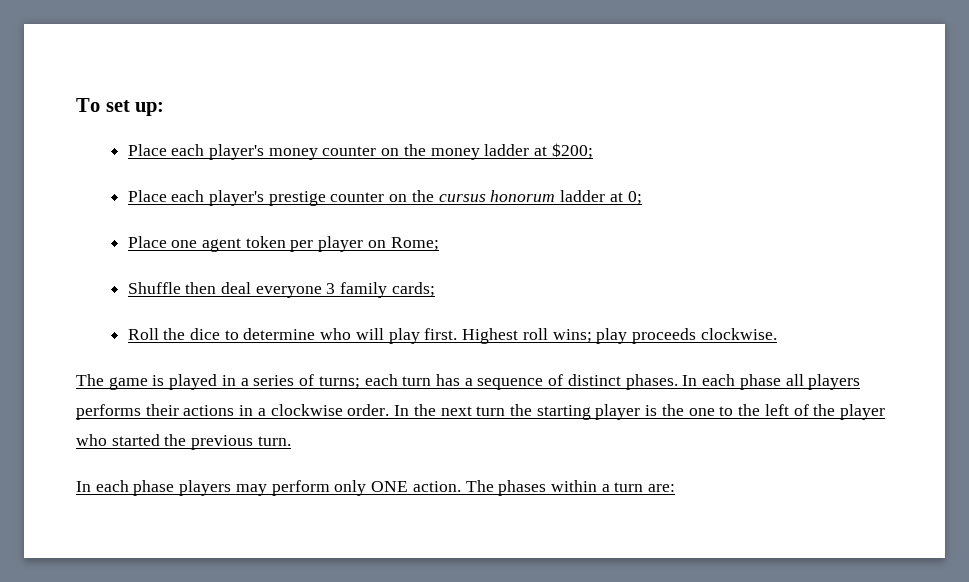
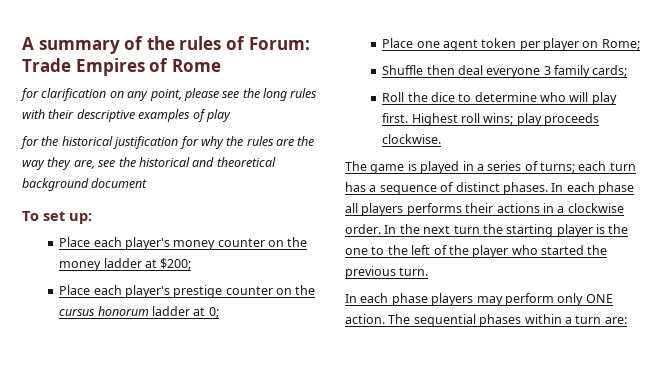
(76, 105) none -> [22,36,310,54] [22,58,221,76] [20,88,318,101] [22,109,231,122] [20,136,315,149] [22,157,276,170] [22,178,148,191] A summary of the rules of Forum: Trade Empires of Rome // for clarification on any point, please see the long rules with their descriptive examples of play // for the historical justification for why the rules are the way they are, see the historical and theoretical background document //
(494, 486) none -> [413,314,476,327] sequential

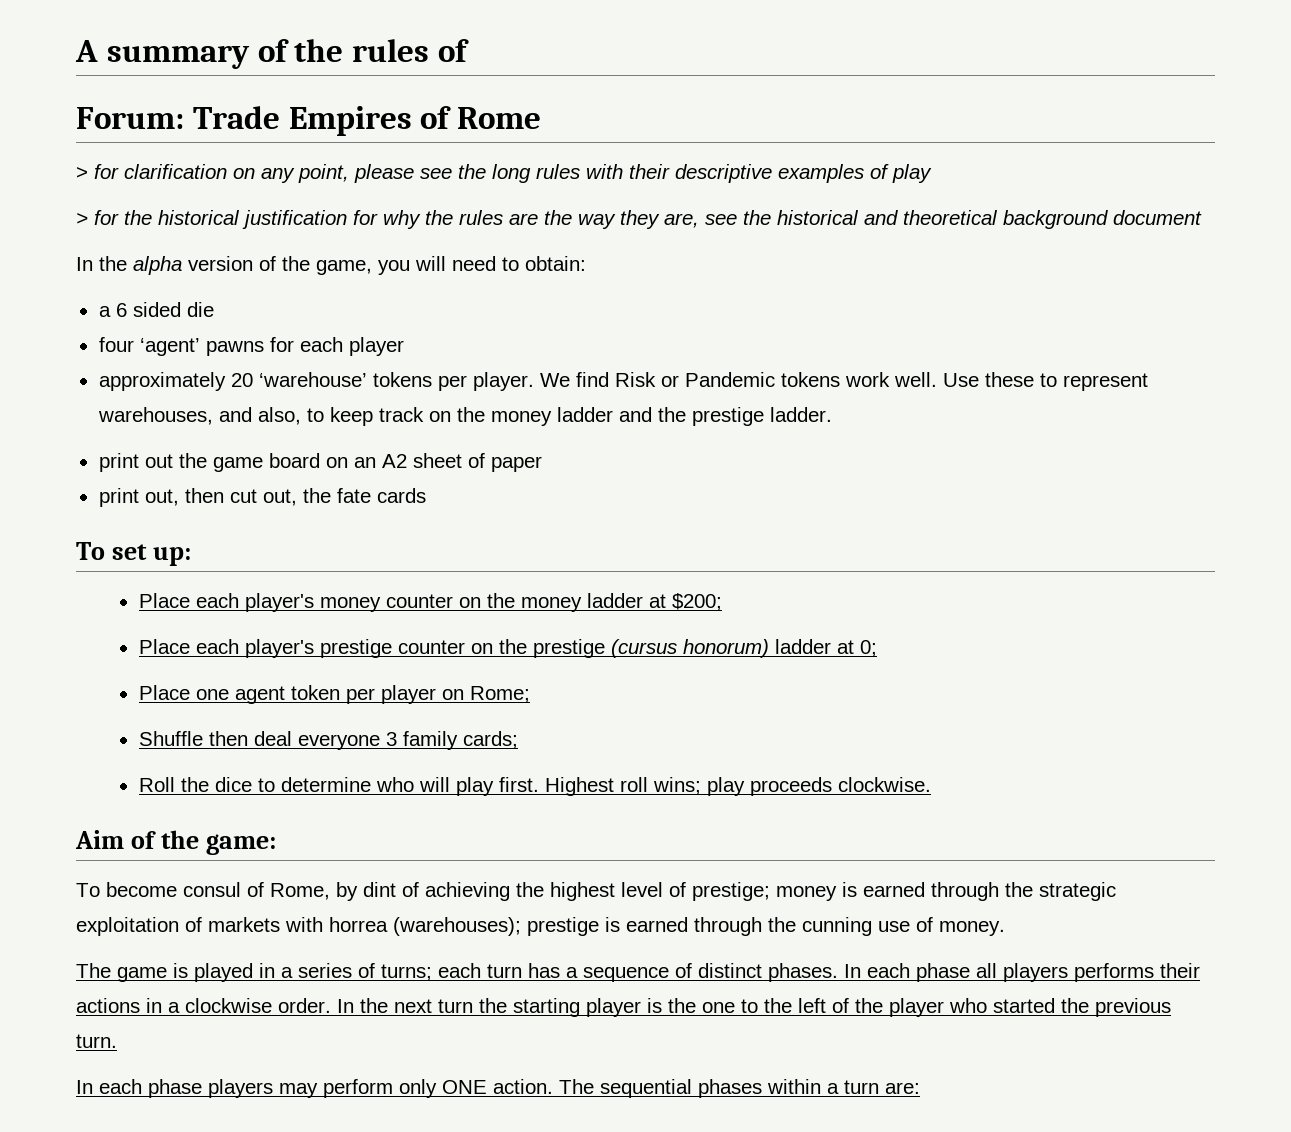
(245, 43) none -> (469, 50) //
(221, 65) none -> [76,167,88,179] >
(231, 115) none -> [76,213,88,225] >
(148, 183) none -> [76,256,586,275] [98,302,214,317] [98,337,404,356] [98,372,1148,391] [97,407,832,426] [98,453,542,472] [98,488,426,507] // In the alpha version of the game, you will need to obtain: // a 6 sided die // four ‘agent’ pawns for each player // approximately 20 ‘warehouse’ tokens per player. We find Risk or Pandemic tokens work well. Use these to represent warehouses, and also, to keep track on the money ladder and the prestige ladder. // print out the game board on an A2 sheet of paper // print out, then cut out, the fate cards
[59,306,149,316] cursus honorum -> [532,639,769,658] prestige (cursus honorum)
(442, 139) none -> [75,830,277,855] [76,882,1116,901] [76,917,1005,936] // Aim of the game: // To become consul of Rome, by dint of achieving the highest level of prestige; money is earned through the strategic exploitation of markets with horrea (warehouses); prestige is earned through the cunning use of money.

